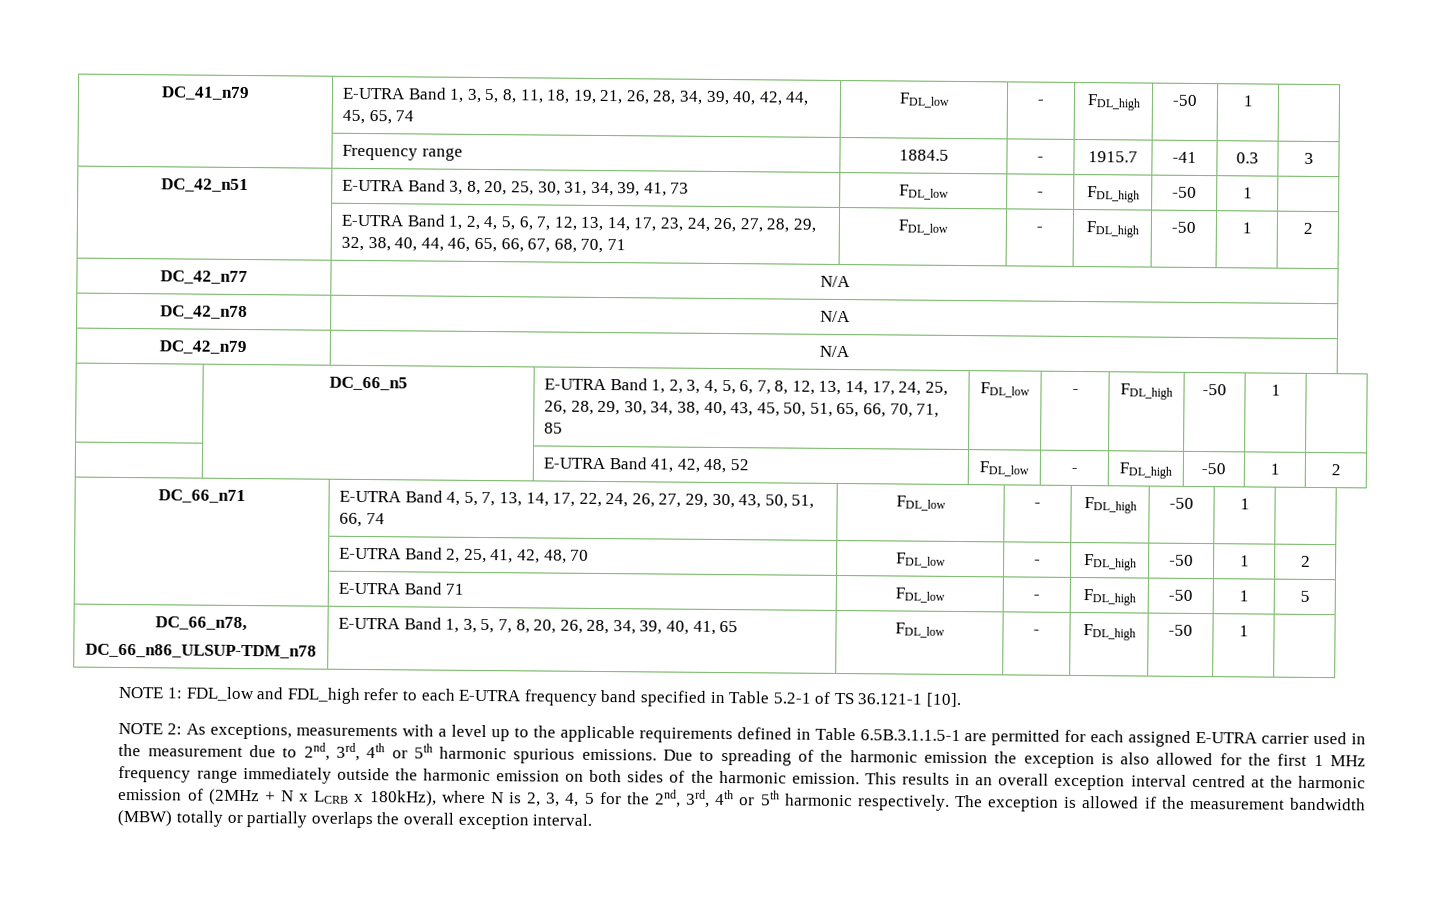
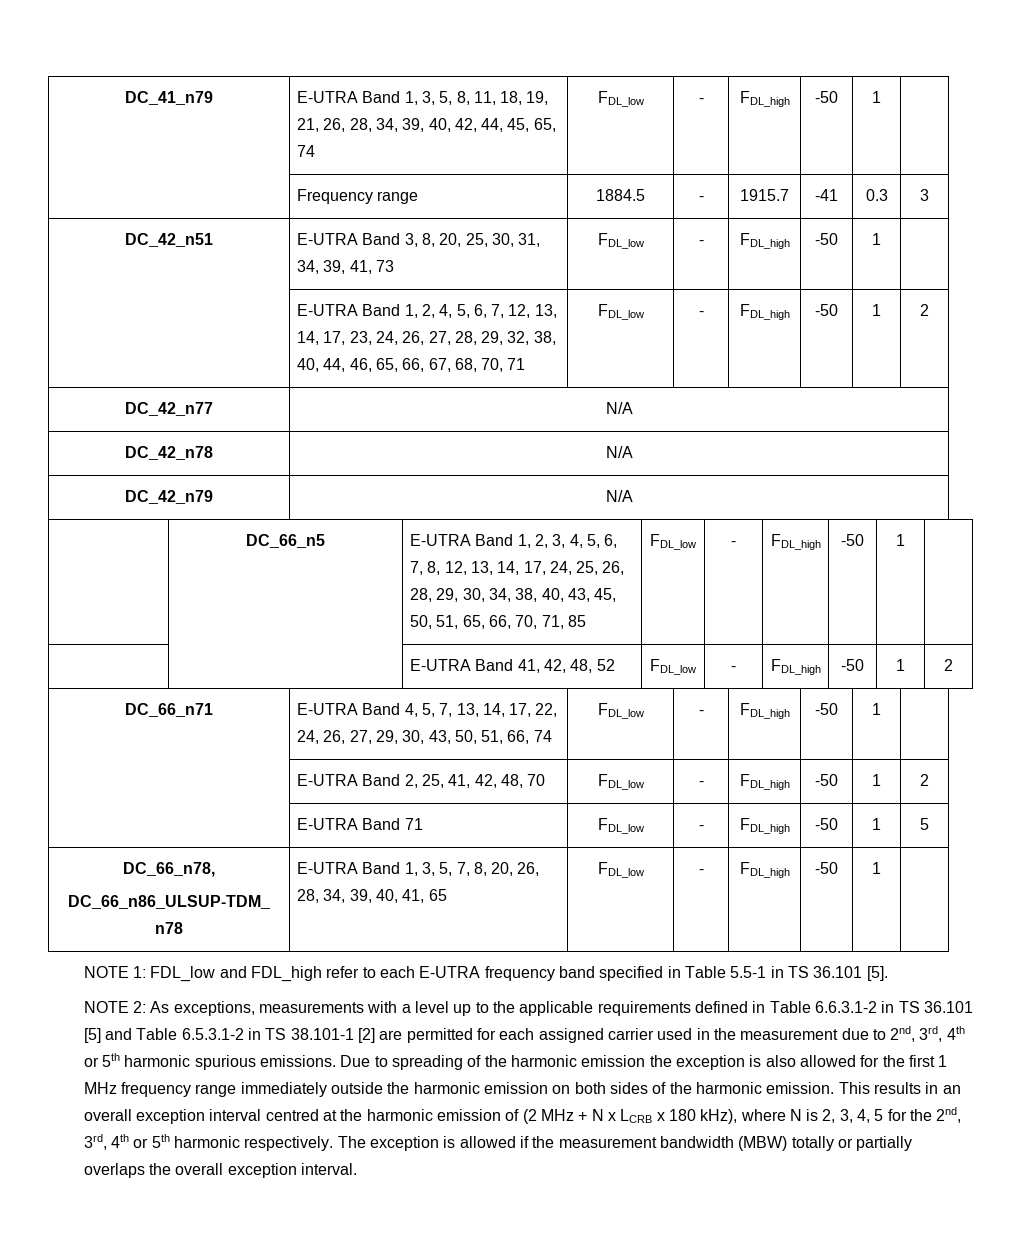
[772,691,962,708] 5.2-1 of TS 36.121-1 [10]. -> [730,966,888,981] 5.5-1 in TS 36.101 [5].
[859,729,961,742] 6.5B.3.1.1.5-1 -> [814,1001,973,1013] [83,1028,376,1043] 6.6.3.1-2 in TS 36.101 [5] and Table 6.5.3.1-2 in TS 38.101-1 [2]
[1195,731,1259,744] E-UTRA -> (604, 1035) none
[208,788,260,806] (2MHz -> [522,1109,574,1124] (2 MHz
[369,790,437,807] 180kHz), -> [668,1109,738,1124] 180 kHz),

